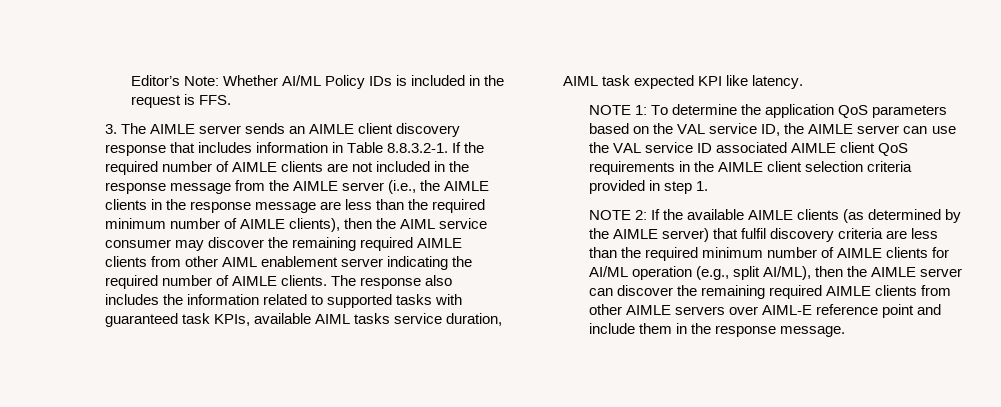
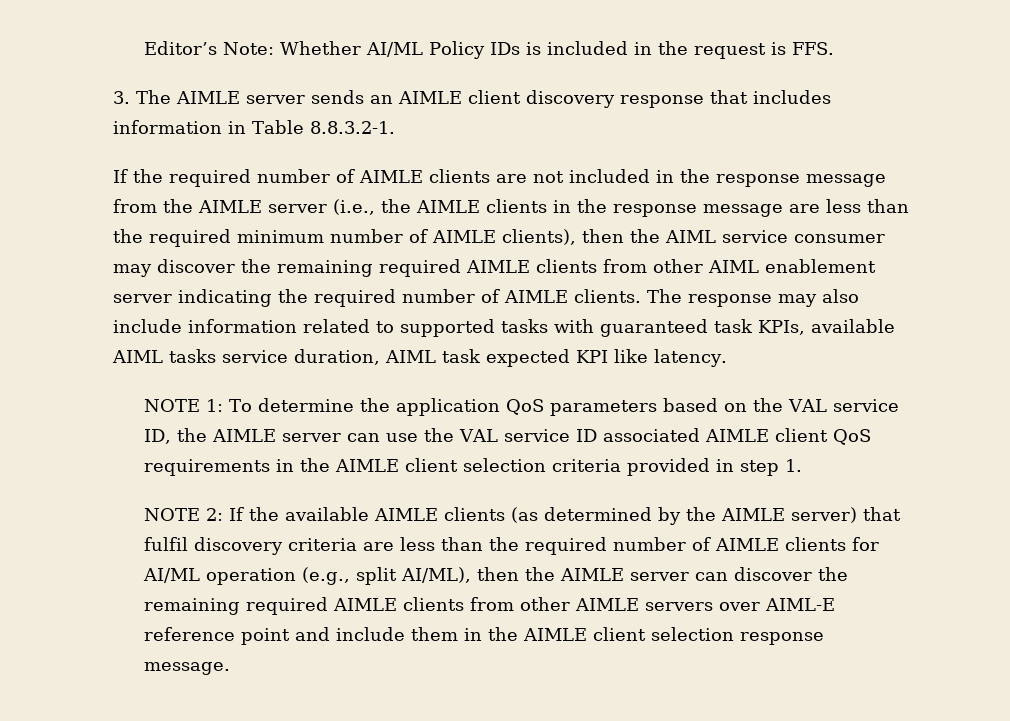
(448, 148) none -> (396, 127) //
[424,275,452,286] [104,294,183,305] also includes the -> [778,289,860,307] [113,319,183,333] may also include
[702,247,764,258] minimum -> (608, 546) none
(712, 328) none -> [523,627,735,641] AIMLE client selection

